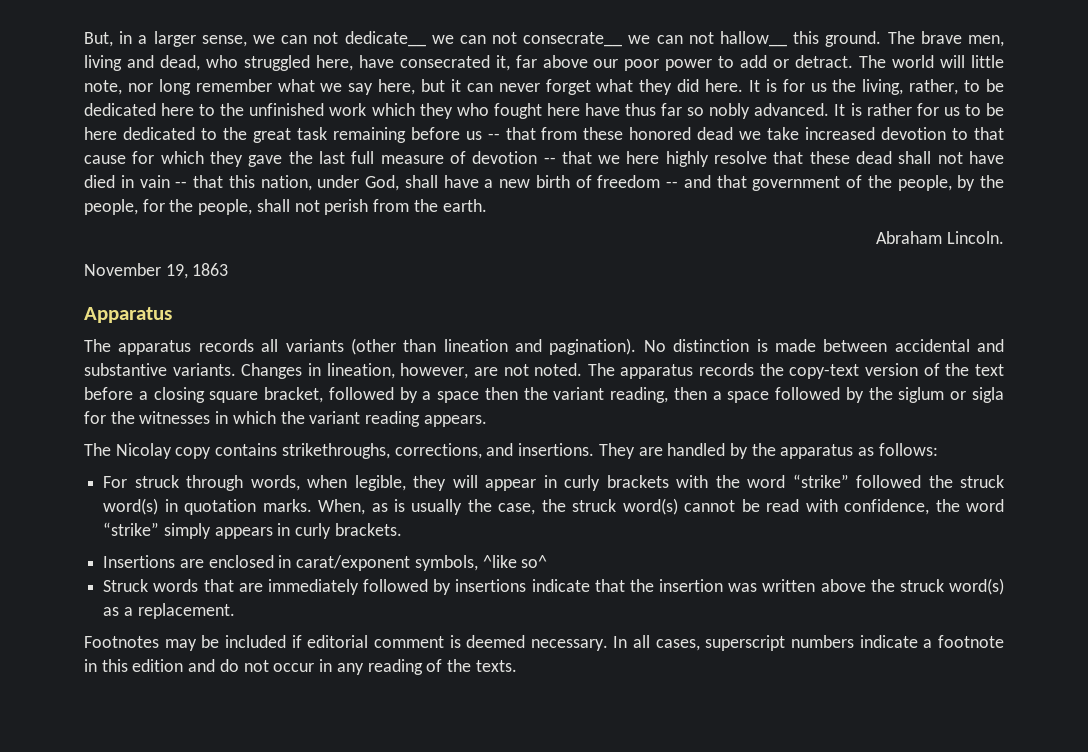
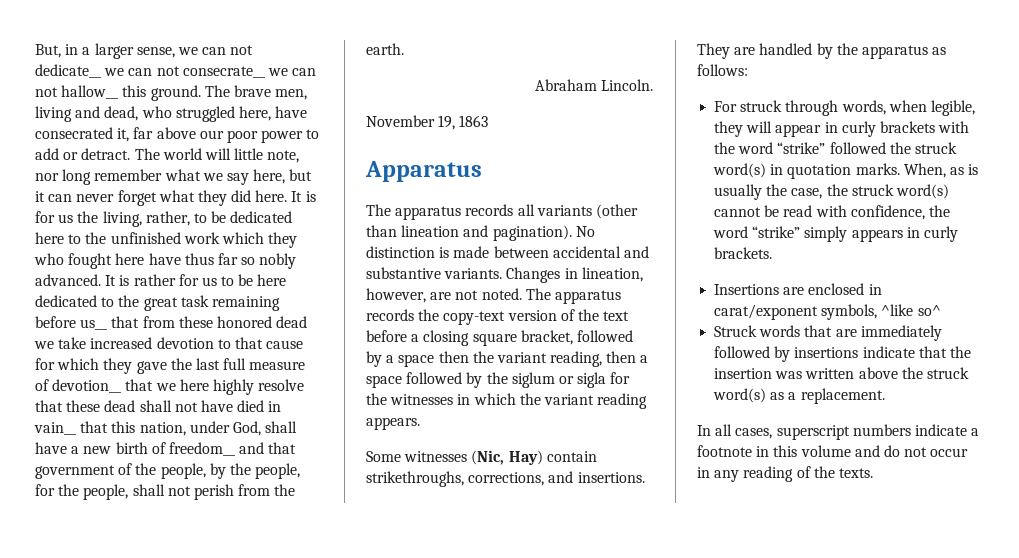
[465,131,500,140] us -- -> [80,319,108,330] us__
[472,151,556,164] devotion -- -> [52,379,122,393] devotion__
[139,175,188,188] vain -- -> [34,422,76,435] vain__
[597,175,678,188] freedom -- -> [168,442,235,456] freedom__
[84,443,278,459] The Nicolay copy contains -> [366,450,597,465] Some witnesses (Nic, Hay) contain
[84,635,608,651] Footnotes may be included if editorial comment is deemed necessary. -> (885, 396) none
[132,659,184,672] edition -> [800,445,851,457] volume

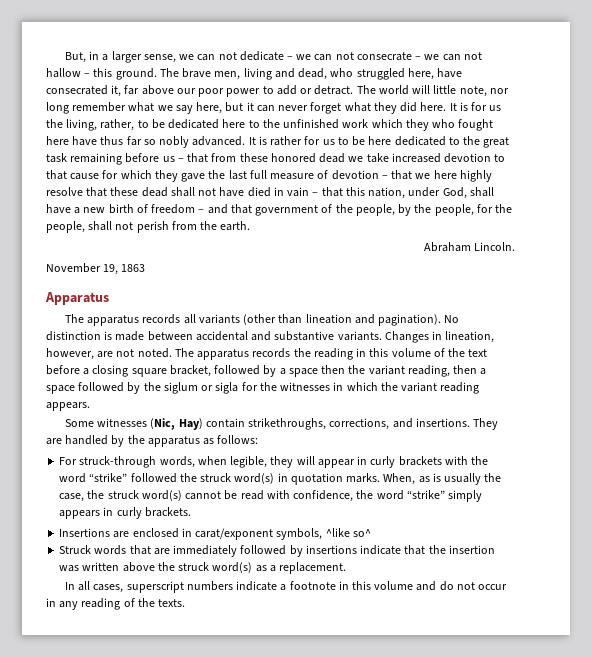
[35,64,317,78] [35,85,119,99] dedicate__ we can not consecrate__ we can not hallow__ -> [239,51,482,61] [46,68,91,78] dedicate – we can not consecrate – we can not hallow –
[80,319,108,330] us__ -> [162,156,184,162] us –
[52,379,122,393] devotion__ -> [331,170,388,180] devotion –
[34,422,76,435] vain__ -> [287,187,319,197] vain –
[168,442,235,456] freedom__ -> [151,204,205,214] freedom –
[443,310,557,325] copy-text version -> [313,348,431,360] reading in this volume
[740,100,839,116] struck through -> [79,456,157,468] struck-through

